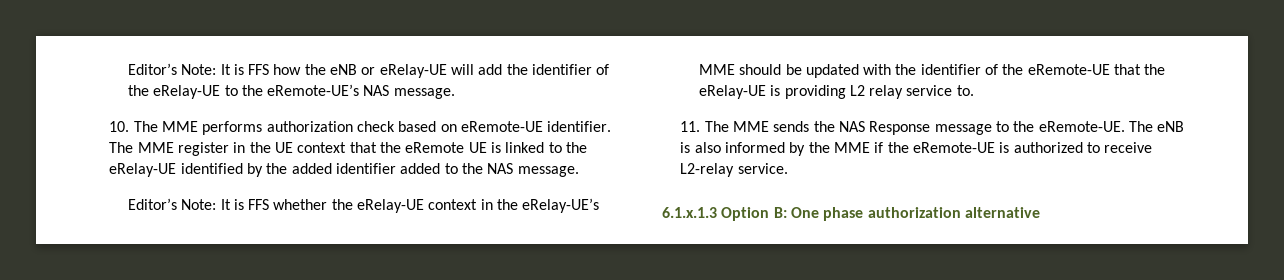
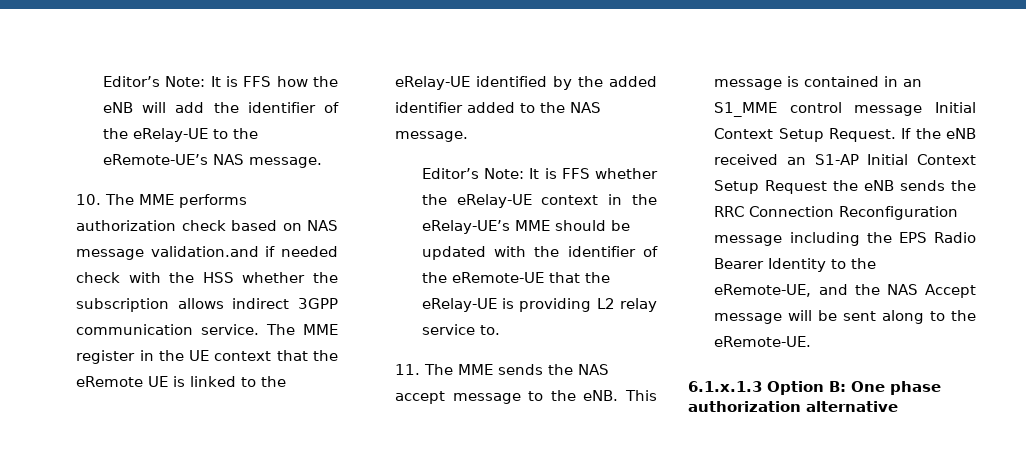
[361,64,447,78] or eRelay-UE -> (133, 107) none
[461,121,612,132] eRemote-UE identifier. -> [307,220,338,231] [76,246,338,260] [76,272,338,283] [76,298,338,312] [76,324,260,335] NAS message validation.and if needed check with the HSS whether the subscription allows indirect 3GPP communication service.
[869,121,931,135] Response -> [395,391,446,404] accept
[1038,121,1185,132] [680,142,1153,156] [680,163,788,177] eRemote-UE. The eNB is also informed by the MME if the eRemote-UE is authorized to receive L2-relay service. -> [583,390,657,401] [714,76,923,90] [714,102,976,117] [714,128,976,142] [714,154,976,165] [714,180,976,194] [714,206,959,220] [714,232,976,246] [714,258,877,272] [714,284,976,298] [714,310,976,324] [714,336,812,347] eNB. This message is contained in an S1_MME control message Initial Context Setup Request. If the eNB received an S1-AP Initial Context Setup Request the eNB sends the RRC Connection Reconfiguration message including the EPS Radio Bearer Identity to the eRemote-UE, and the NAS Accept message will be sent along to the eRemote-UE.

